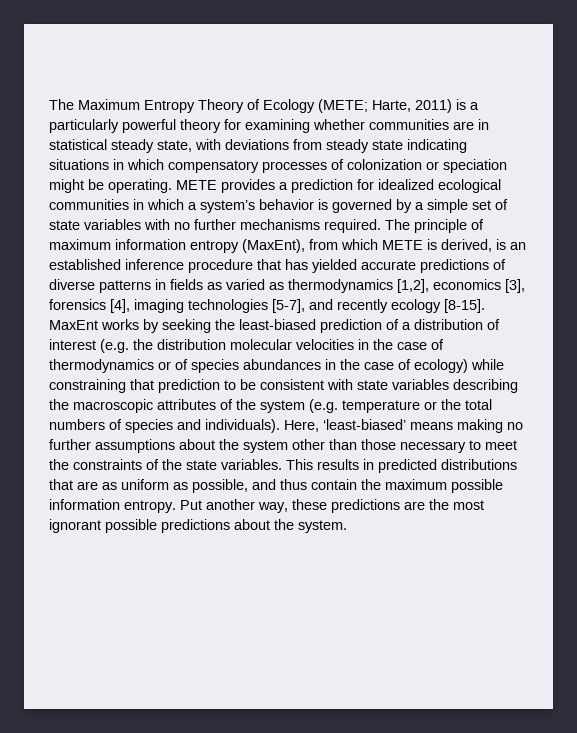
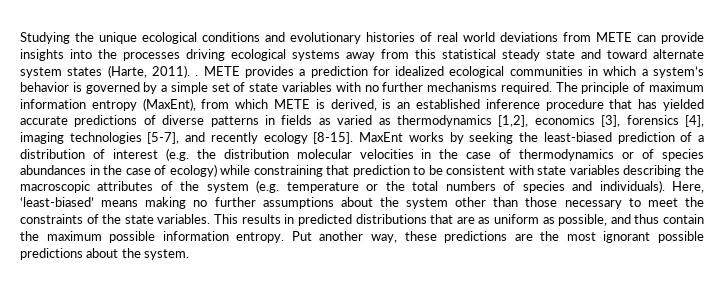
[49,99,479,113] [49,119,489,133] [49,139,467,153] [49,159,507,173] [49,179,172,193] The Maximum Entropy Theory of Ecology (METE; Harte, 2011) is a particularly powerful theory for examining whether communities are in statistical steady state, with deviations from steady state indicating situations in which compensatory processes of colonization or speciation might be operating. -> [20,32,704,44] [20,49,704,61] [20,65,199,78] Studying the unique ecological conditions and evolutionary histories of real world deviations from METE can provide insights into the processes driving ecological systems away from this statistical steady state and toward alternate system states (Harte, 2011). .

